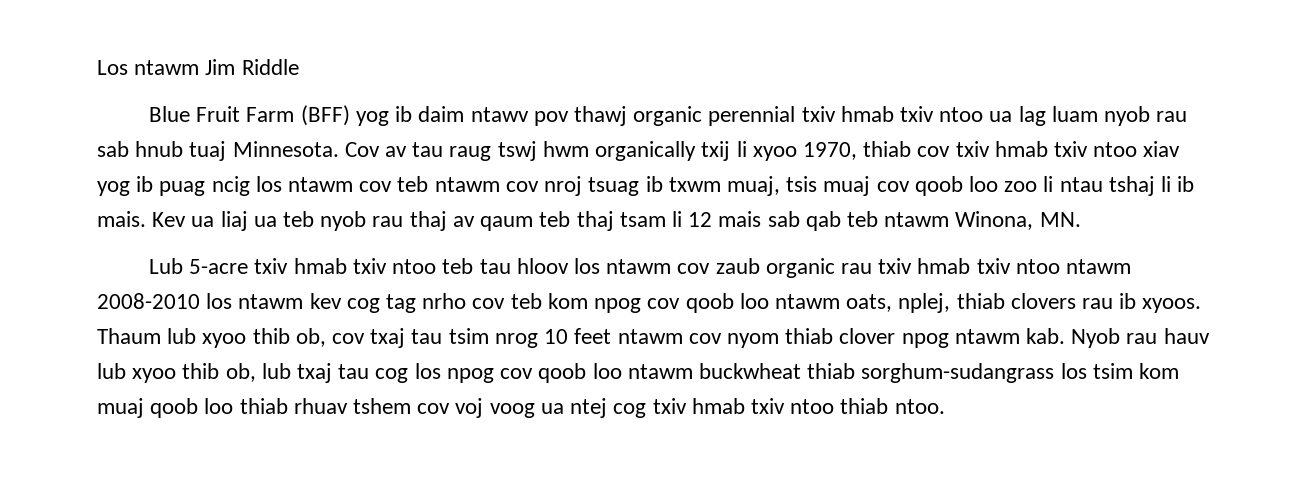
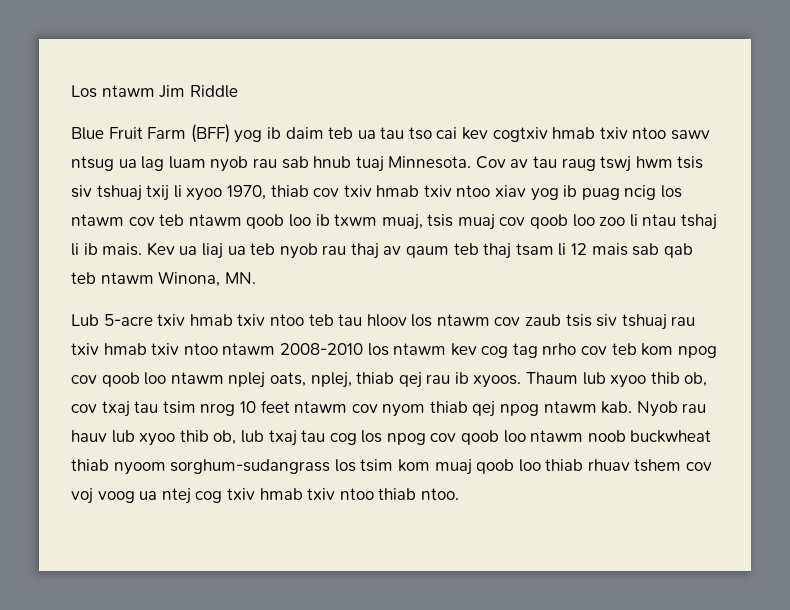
[470,106,984,126] ntawv pov thawj organic perennial txiv hmab txiv ntoo -> [328,127,711,142] [71,156,114,171] teb ua tau tso cai kev cogtxiv hmab txiv ntoo sawv ntsug
[595,141,697,161] organically -> [677,156,704,169] [71,185,142,201] tsis siv tshuaj
[505,176,640,196] cov nroj tsuag -> [246,214,311,229] qoob loo
[765,258,835,278] organic -> [565,314,667,330] tsis siv tshuaj
(840, 301) none -> [228,372,266,388] nplej
[1010,293,1076,309] clovers -> [398,372,422,388] qej
[839,328,896,344] clover -> [472,401,496,417] qej
(693, 371) none -> [587,430,626,442] noob
(856, 371) none -> [113,462,166,475] nyoom

